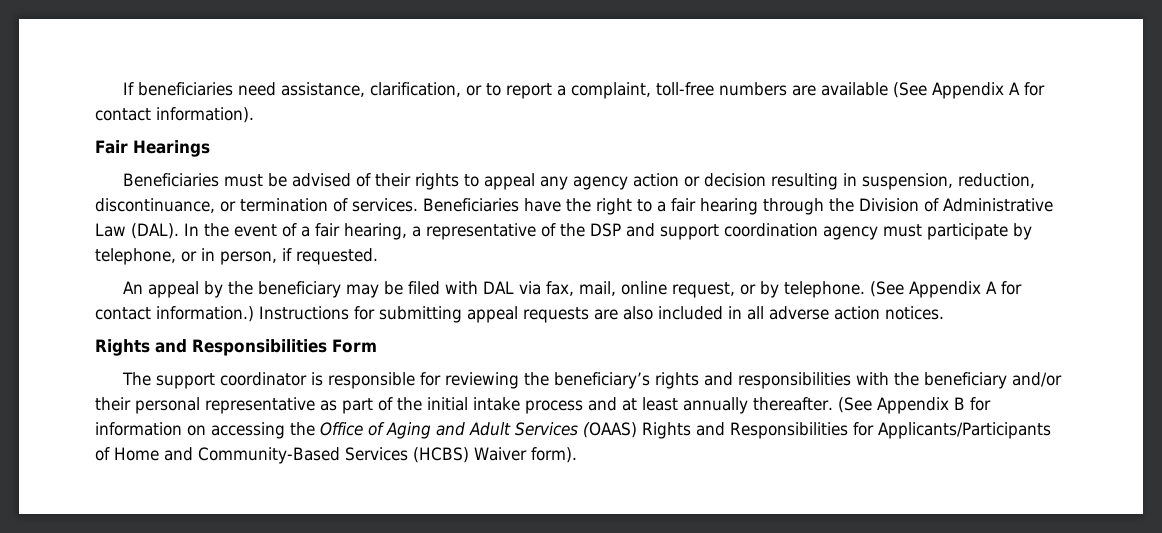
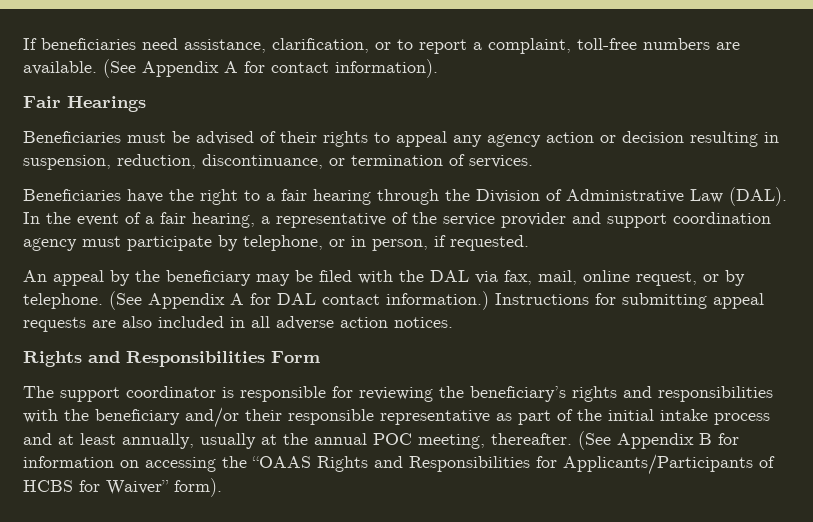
[820,82,888,96] available -> [23,61,97,75] available.
(418, 205) none -> (533, 161) //
[590,223,621,237] DSP -> [443,212,566,228] service provider
(478, 287) none -> [399,270,424,282] the
(1022, 288) none -> [277,293,316,305] DAL
[135,397,200,414] personal -> [288,409,374,425] responsible
[683,397,748,414] annually -> [122,433,485,449] annually, usually at the annual POC meeting,
[320,422,637,439] Office of Aging and Adult Services (OAAS) -> [252,456,311,468] “OAAS
[114,447,527,464] Home and Community-Based Services (HCBS) Waiver -> [23,480,169,495] HCBS for Waiver”

